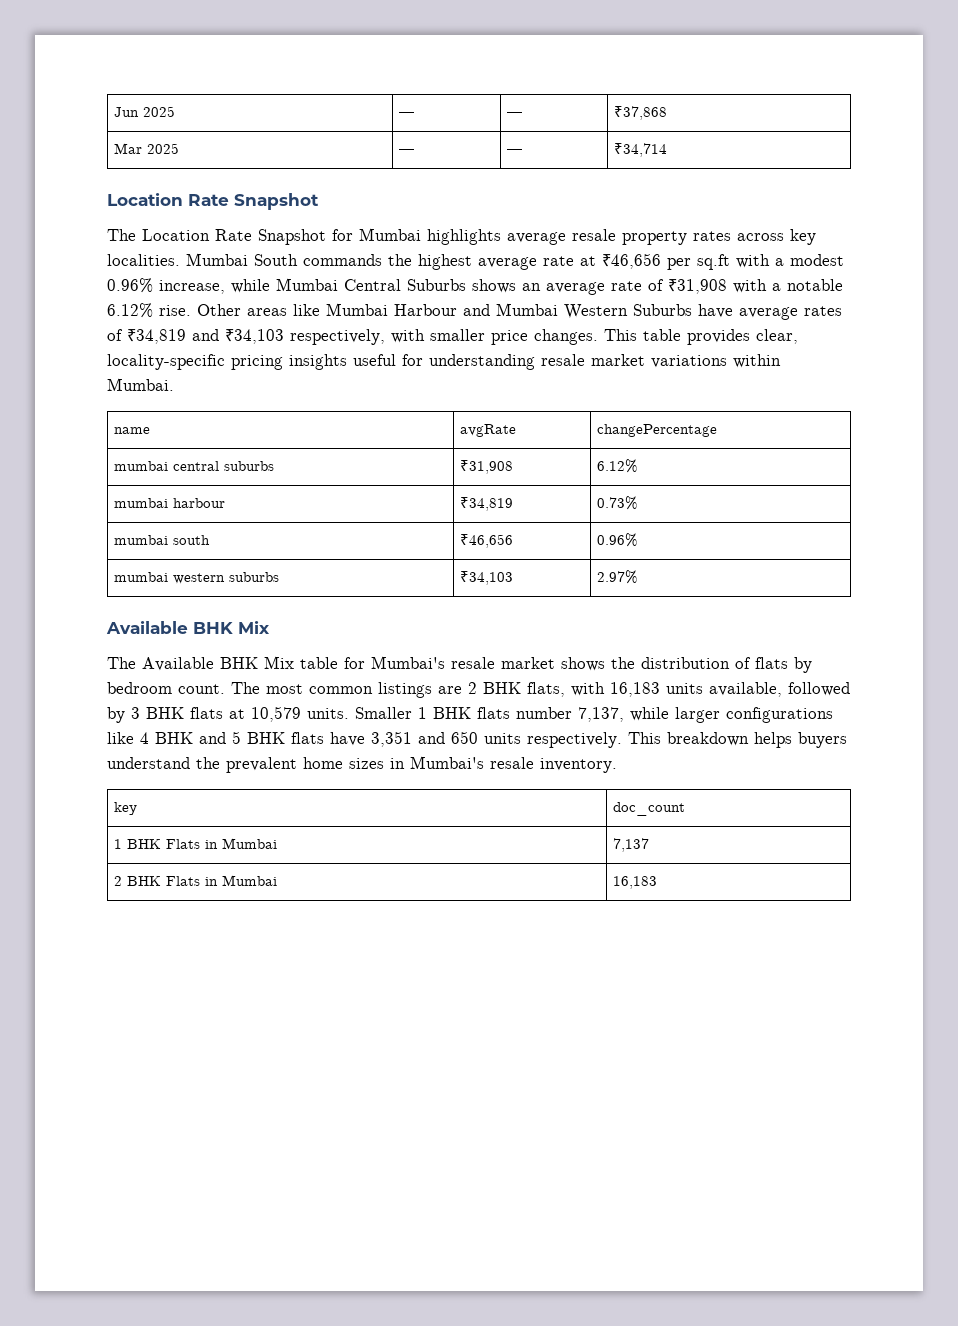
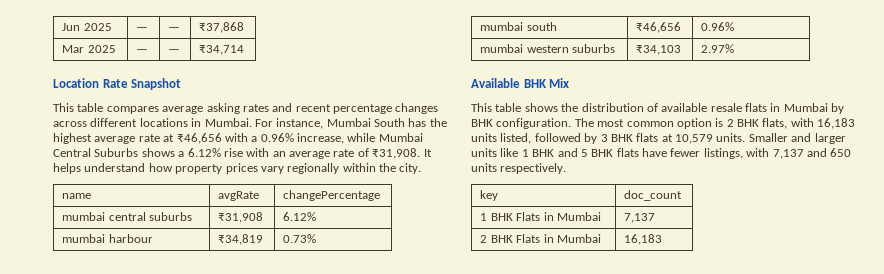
[107,228,816,245] [107,254,180,266] The Location Rate Snapshot for Mumbai highlights average resale property rates across key localities. -> [53,103,439,114] [53,118,324,129] This table compares average asking rates and recent percentage changes across different locations in Mumbai. For instance,
[303,254,382,266] commands -> [408,118,427,127] has
[667,254,844,270] per sq.ft with a modest -> [224,133,258,142] with a
[522,279,843,295] [107,303,842,320] [107,329,798,345] [107,354,781,370] [107,378,174,391] an average rate of ₹31,908 with a notable 6.12% rise. Other areas like Mumbai Harbour and Mumbai Western Suburbs have average rates of ₹34,819 and ₹34,103 respectively, with smaller price changes. This table provides clear, locality-specific pricing insights useful for understanding resale market variations within Mumbai. -> [178,148,432,159] [53,163,422,174] a 6.12% rise with an average rate of ₹31,908. It helps understand how property prices vary regionally within the city.
[107,656,812,673] [107,682,225,694] The Available BHK Mix table for Mumbai's resale market shows the distribution of flats by bedroom count. -> [471,103,845,114] [471,118,572,129] This table shows the distribution of available resale flats in Mumbai by BHK configuration.
[378,682,462,698] listings are -> [676,118,724,129] option is
[709,682,782,697] available, -> [500,133,532,144] listed,
[418,707,833,723] [107,732,149,744] 1 BHK flats number 7,137, while larger configurations like 4 -> [791,133,846,144] [471,148,529,157] and larger units like 1
[371,731,412,747] 3,351 -> [670,148,804,159] fewer listings, with 7,137
[628,732,847,748] [107,756,617,773] This breakdown helps buyers understand the prevalent home sizes in Mumbai's resale inventory. -> (567, 168) none

